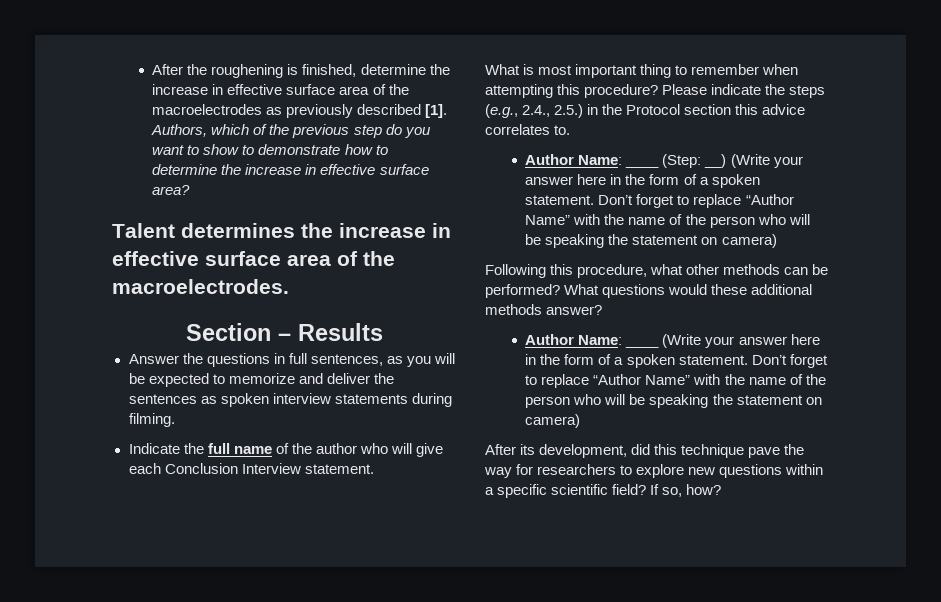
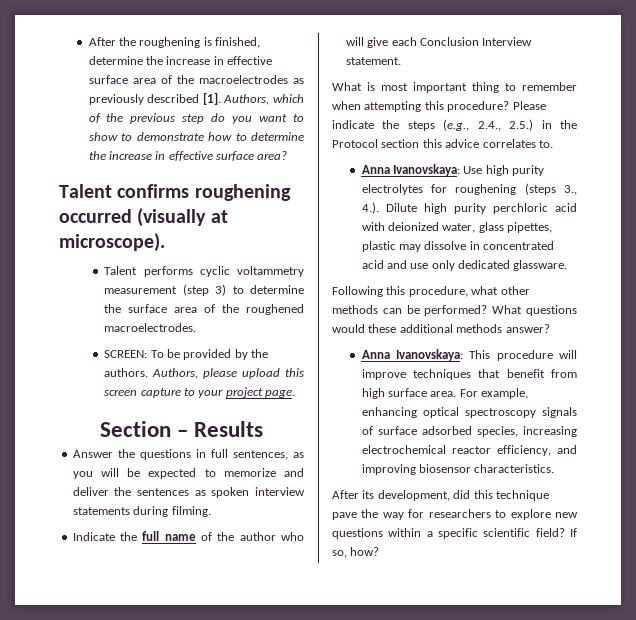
[181,223,451,238] [112,251,395,266] determines the increase in effective surface area of the -> [117,184,291,201] [59,208,228,227] [59,233,165,252] [104,266,304,277] [104,284,304,296] [104,304,304,315] confirms roughening occurred (visually at microscope). // Talent performs cyclic voltammetry measurement (step 3) to determine the surface area of the roughened
(289, 286) none -> [104,349,269,360] [104,368,304,379] [104,387,296,398] // SCREEN: To be provided by the authors. Authors, please upload this screen capture to your project page.
[525,154,623,165] [625,154,803,168] [525,174,760,188] [525,194,794,208] [525,214,810,228] [525,234,777,248] Author Name: ____ (Step: __) (Write your answer here in the form of a spoken statement. Don’t forget to replace “Author Name” with the name of the person who will be speaking the statement on camera) -> [361,164,544,176] [361,183,577,195] [361,202,577,214] [361,222,552,233] [361,241,554,252] [361,260,568,271] Anna Ivanovskaya: Use high purity electrolytes for roughening (steps 3., 4.). Dilute high purity perchloric acid with deionized water, glass pipettes, plastic may dissolve in concentrated acid and use only dedicated glassware.
[525,334,623,345] [625,334,820,348] [525,354,828,368] [525,374,826,388] [525,394,822,408] [525,414,581,428] Author Name: ____ (Write your answer here in the form of a spoken statement. Don’t forget to replace “Author Name” with the name of the person who will be speaking the statement on camera) -> [361,349,577,361] [361,369,577,380] [361,388,528,399] [361,407,577,418] [361,426,577,437] [361,445,577,456] [361,464,555,475] Anna Ivanovskaya: This procedure will improve techniques that benefit from high surface area. For example, enhancing optical spectroscopy signals of surface adsorbed species, increasing electrochemical reactor efficiency, and improving biosensor characteristics.

